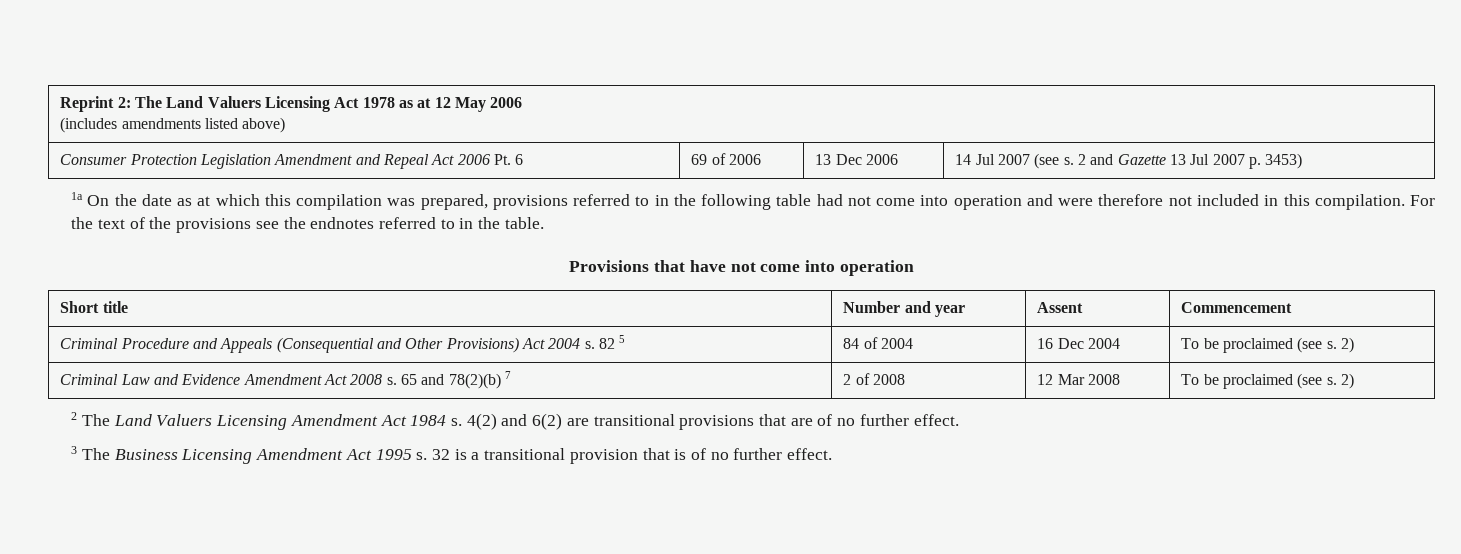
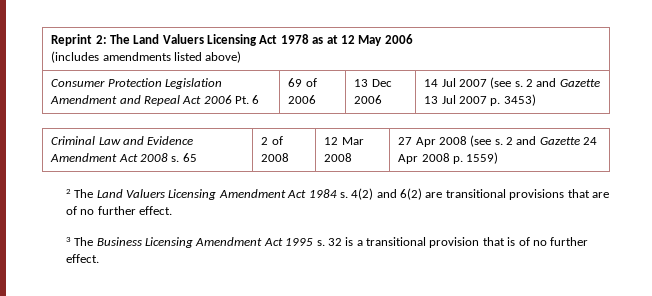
[71,192,1436,210] [71,217,544,233] [569,260,914,276] [60,301,128,313] [843,301,966,317] [1037,302,1084,313] [1181,302,1293,313] [60,335,626,353] [843,337,914,349] [1037,338,1121,349] [1181,337,1354,353] // 1a On the date as at which this compilation was prepared, provisions referred to in the following table had not come into operation and were therefore not included in this compilation. For the text of the provisions see the endnotes referred to in the table. // Provisions that have not come into operation // Short title | Number and year | Assent | Commencement // Criminal Procedure and Appeals (Consequential and Other Provisions) Act 2004 s. 82 5 | 84 of 2004 | 16 Dec 2004 | To be proclaimed (see s. 2) -> (536, 100) none
[421,371,511,389] and 78(2)(b) 7 -> (197, 157) none
[1181,373,1354,389] To be proclaimed (see s. 2) -> [398,135,598,147] [398,152,499,164] 27 Apr 2008 (see s. 2 and Gazette 24 Apr 2008 p. 1559)

